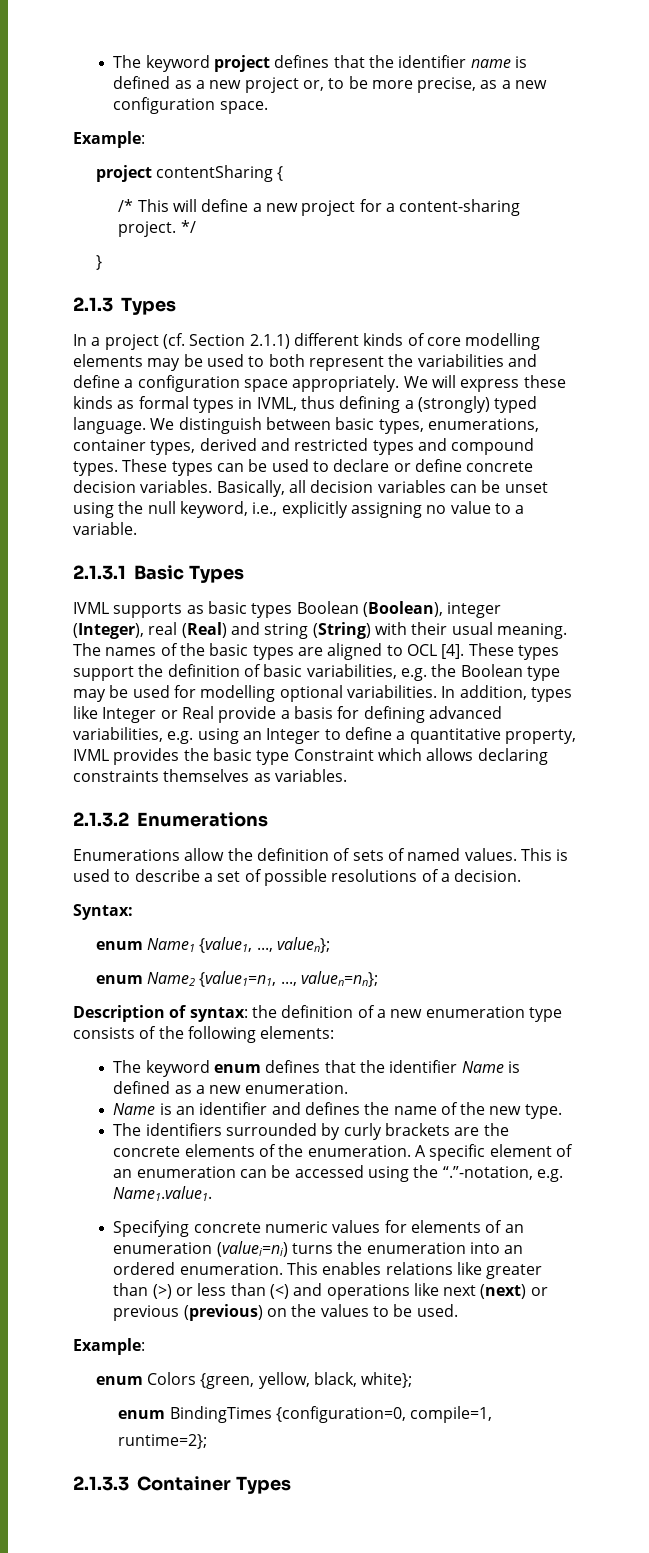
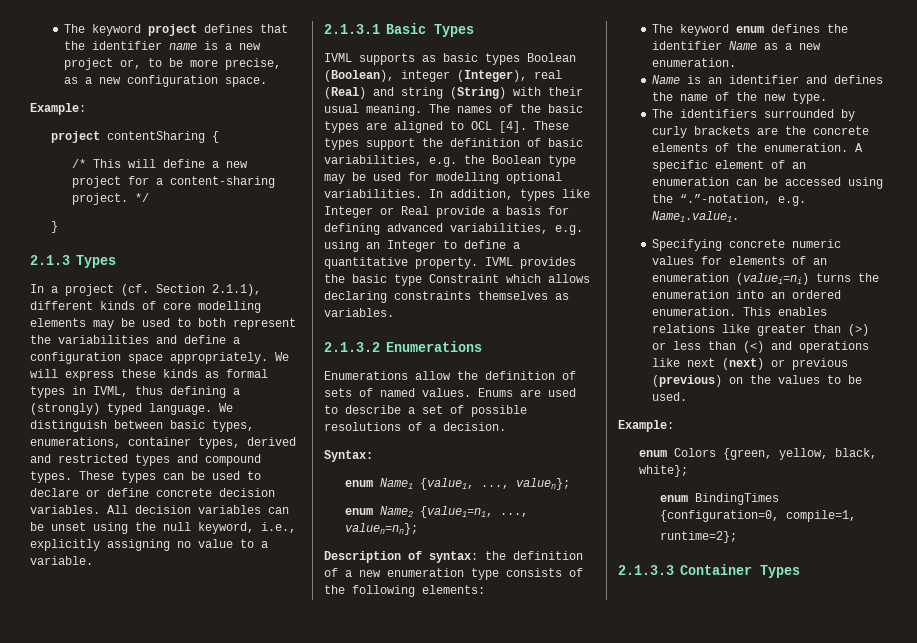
[113,76,192,89] defined as -> (219, 45) none
[249,334,290,349] 2.1.1) -> [212,284,261,296] 2.1.1),
[216,480,306,497] Basically, all -> [107,505,128,514] All
[504,729,576,744] property, -> [415,257,478,269] property.
[520,848,569,861] This is -> [478,388,541,397] Enums are
[324,1060,356,1073] that -> (821, 28) none
[507,1061,520,1073] [113,1081,171,1094] is defined -> (758, 45) none

